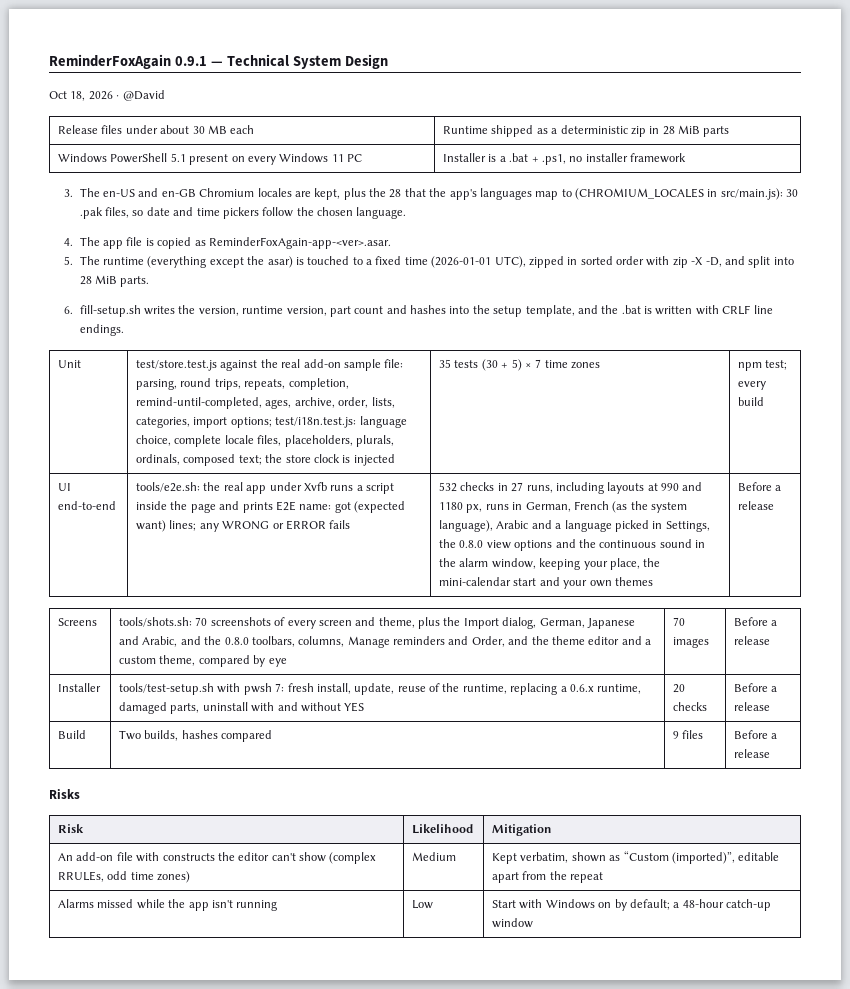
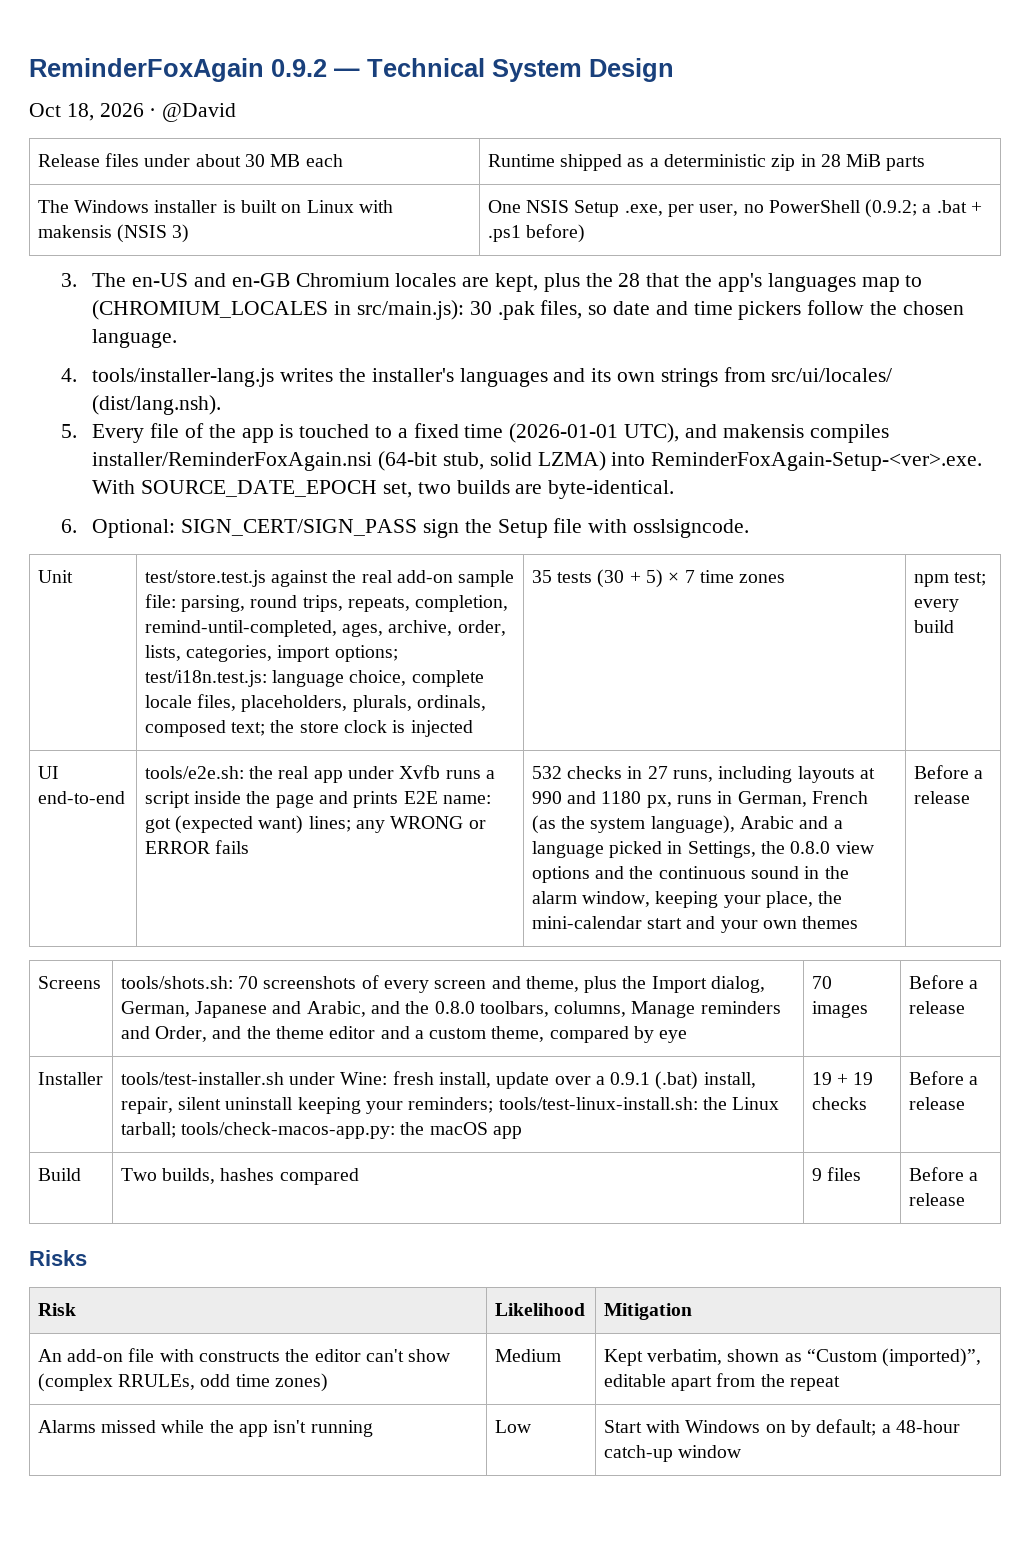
[174,56,207,66] 0.9.1 -> [271,59,327,77] 0.9.2
[58,153,363,165] [443,153,687,165] Windows PowerShell 5.1 present on every Windows 11 PC | Installer is a .bat + .ps1, no installer framework -> [37,200,393,213] [37,224,190,243] [487,199,982,218] [487,224,586,243] The Windows installer is built on Linux with makensis (NSIS 3) | One NSIS Setup .exe, per user, no PowerShell (0.9.2; a .bat + .ps1 before)
[79,237,391,249] [64,256,293,268] The app file is copied as ReminderFoxAgain-app-<ver>.asar. // 5. The runtime (everything except the asar) -> [92,367,893,387] [92,395,222,415] [60,423,274,443] tools/installer-lang.js writes the installer's languages and its own strings from src/ui/locales/ (dist/lang.nsh). // 5. Every file of the app
[528,256,794,268] [79,275,150,287] [64,305,773,317] [79,324,124,336] zipped in sorted order with zip -X -D, and split into 28 MiB parts. // 6. fill-setup.sh writes the version, runtime version, part count and hashes into the setup template, and the .bat is written with CRLF line endings. -> [684,424,889,443] [92,451,983,471] [92,480,675,499] [60,518,750,538] and makensis compiles installer/ReminderFoxAgain.nsi (64-bit stub, solid LZMA) into ReminderFoxAgain-Setup-<ver>.exe. With SOURCE_DATE_EPOCH set, two builds are byte-identical. // 6. Optional: SIGN_CERT/SIGN_PASS sign the Setup file with osslsigncode.
[119,683,642,695] [119,702,365,714] [673,684,686,693] tools/test-setup.sh with pwsh 7: fresh install, update, reuse of the runtime, replacing a 0.6.x runtime, damaged parts, uninstall with and without YES | 20 -> [120,1071,756,1090] [120,1097,780,1114] [120,1122,523,1139] [811,1072,874,1085] tools/test-installer.sh under Wine: fresh install, update over a 0.9.1 (.bat) install, repair, silent uninstall keeping your reminders; tools/test-linux-install.sh: the Linux tarball; tools/check-macos-app.py: the macOS app | 19 + 19

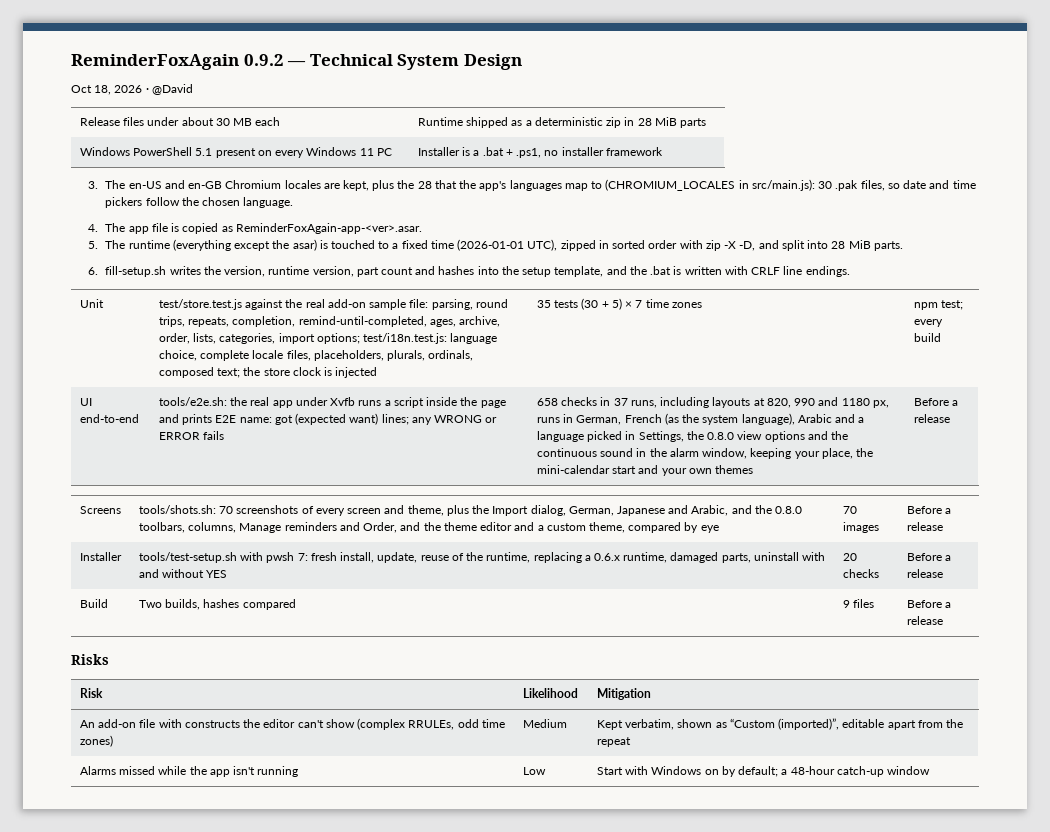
[37,200,393,213] [37,224,190,243] [487,199,982,218] [487,224,586,243] The Windows installer is built on Linux with makensis (NSIS 3) | One NSIS Setup .exe, per user, no PowerShell (0.9.2; a .bat + .ps1 before) -> [79,147,392,158] [417,147,663,158] Windows PowerShell 5.1 present on every Windows 11 PC | Installer is a .bat + .ps1, no installer framework
[92,367,893,387] [92,395,222,415] [60,423,274,443] tools/installer-lang.js writes the installer's languages and its own strings from src/ui/locales/ (dist/lang.nsh). // 5. Every file of the app -> [105,223,422,234] [88,239,317,251] The app file is copied as ReminderFoxAgain-app-<ver>.asar. // 5. The runtime (everything except the asar)
[684,424,889,443] [92,451,983,471] [92,480,675,499] [60,518,750,538] and makensis compiles installer/ReminderFoxAgain.nsi (64-bit stub, solid LZMA) into ReminderFoxAgain-Setup-<ver>.exe. With SOURCE_DATE_EPOCH set, two builds are byte-identical. // 6. Optional: SIGN_CERT/SIGN_PASS sign the Setup file with osslsigncode. -> [560,240,903,251] [88,266,850,277] zipped in sorted order with zip -X -D, and split into 28 MiB parts. // 6. fill-setup.sh writes the version, runtime version, part count and hashes into the setup template, and the .bat is written with CRLF line endings.
[531,766,562,779] 532 -> [536,398,558,406] 658
[647,766,668,779] 27 -> [613,398,628,406] 37
(875, 773) none -> [766,398,791,408] 820,
[120,1071,756,1090] [120,1097,780,1114] [120,1122,523,1139] [811,1072,874,1085] tools/test-installer.sh under Wine: fresh install, update over a 0.9.1 (.bat) install, repair, silent uninstall keeping your reminders; tools/test-linux-install.sh: the Linux tarball; tools/check-macos-app.py: the macOS app | 19 + 19 -> [138,552,826,563] [138,569,228,578] [842,553,857,561] tools/test-setup.sh with pwsh 7: fresh install, update, reuse of the runtime, replacing a 0.6.x runtime, damaged parts, uninstall with and without YES | 20

